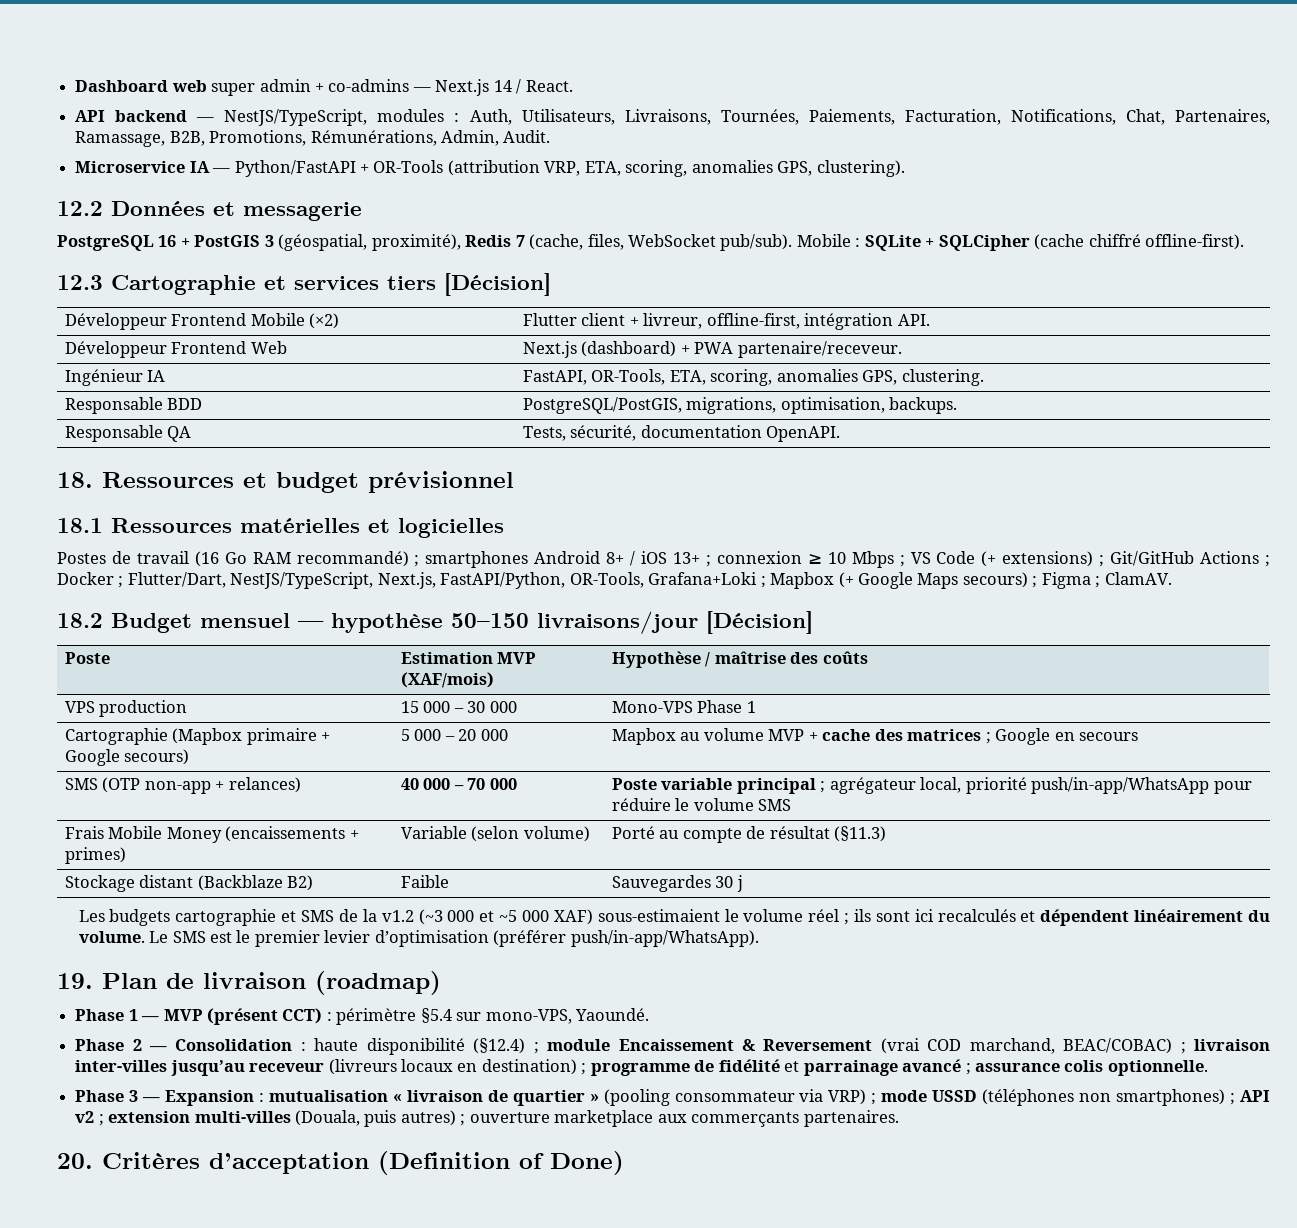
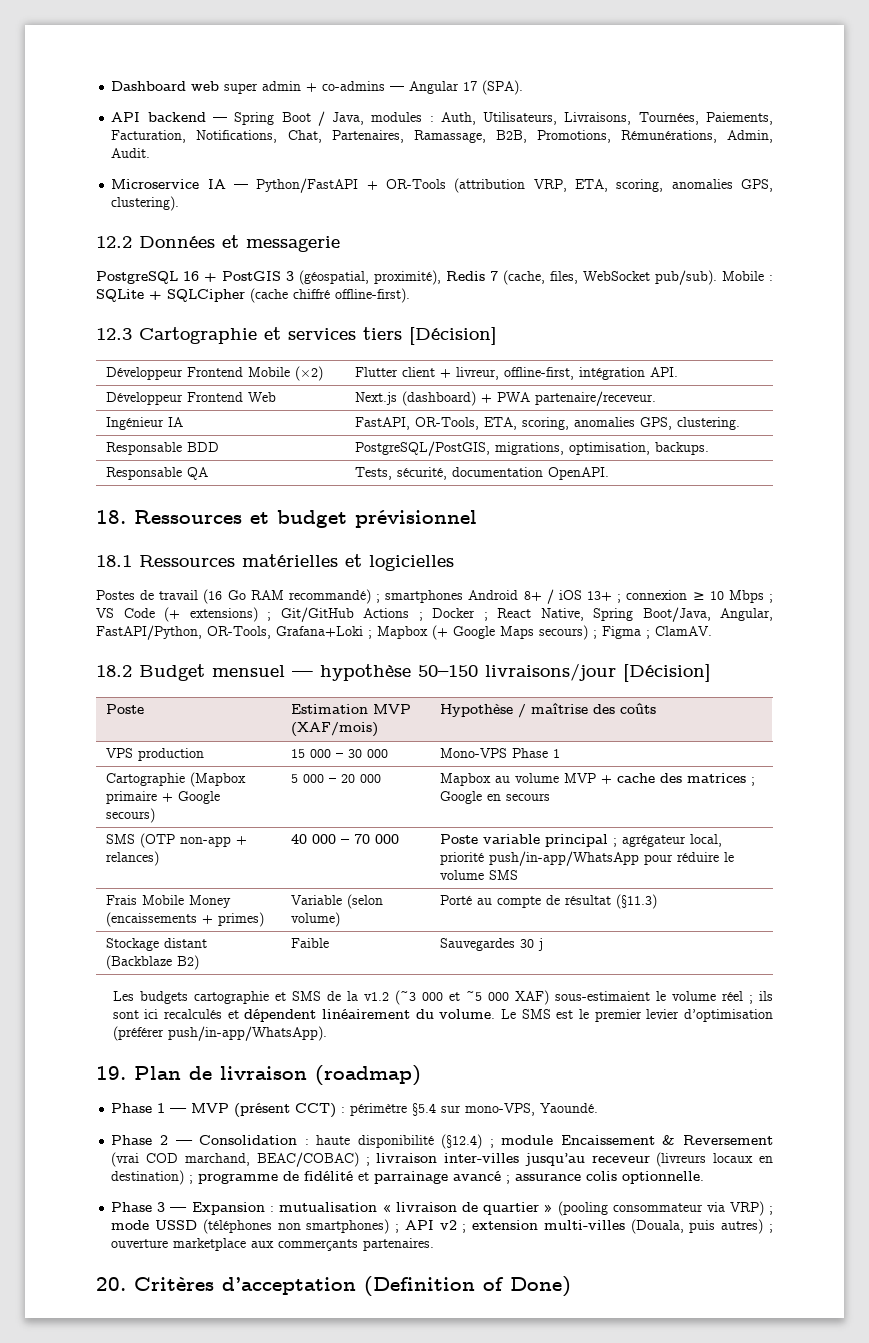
[435,79,573,96] Next.js 14 / React. -> [409,80,524,95] Angular 17 (SPA).
[224,109,368,126] NestJS/TypeScript, -> [234,111,365,126] Spring Boot / Java,
[127,572,436,589] Flutter/Dart, NestJS/TypeScript, Next.js, -> [497,607,773,622] React Native, Spring Boot/Java, Angular,

